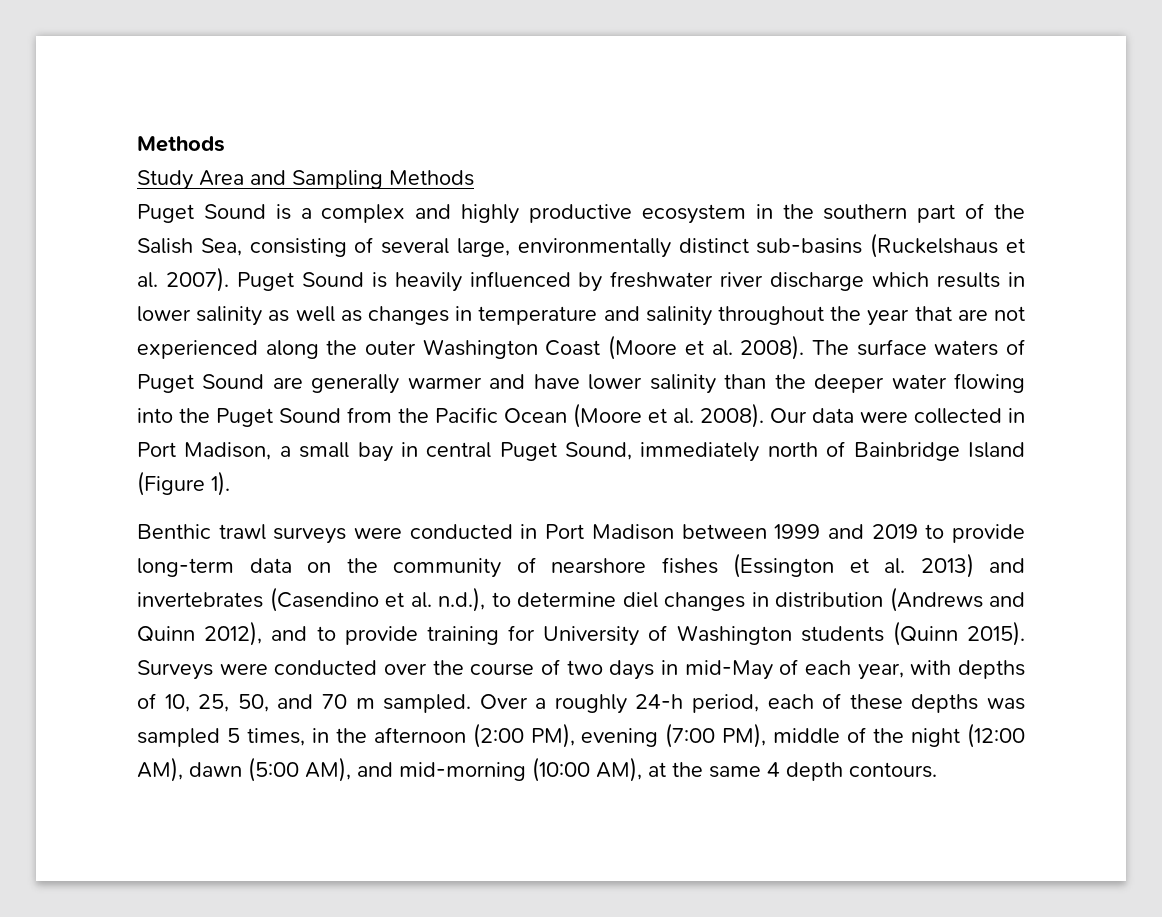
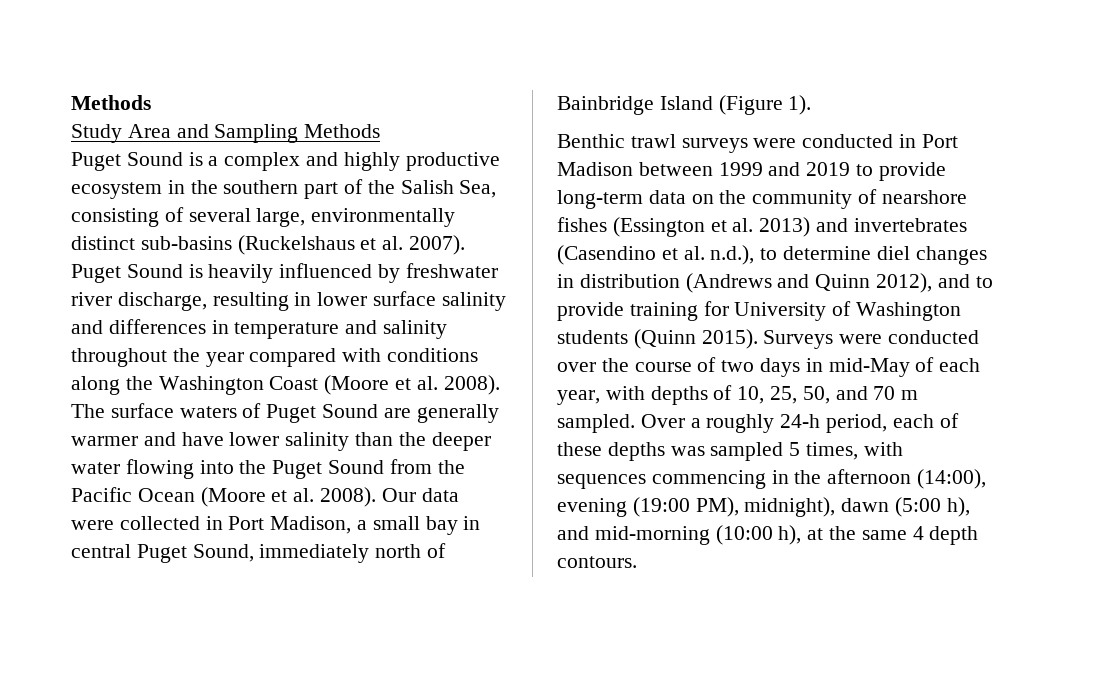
[770,272,1025,291] [137,306,449,326] discharge which results in lower salinity as well as changes -> [117,291,506,311] [71,319,206,334] discharge, resulting in lower surface salinity and differences
[914,306,1026,321] [137,340,258,359] that are not experienced -> [249,348,479,367] compared with conditions
[365,340,417,355] outer -> (153, 383) none
[311,723,1025,748] [137,757,183,782] in the afternoon (2:00 PM), evening (7:00 PM), middle of the night (12:00 AM), -> [863,442,903,456] [557,469,987,489] [557,497,836,517] with sequences commencing in the afternoon (14:00), evening (19:00 PM), midnight),
[305,757,351,782] AM), -> [946,497,970,517] h),
[596,757,642,782] AM), -> [778,525,802,545] h),

